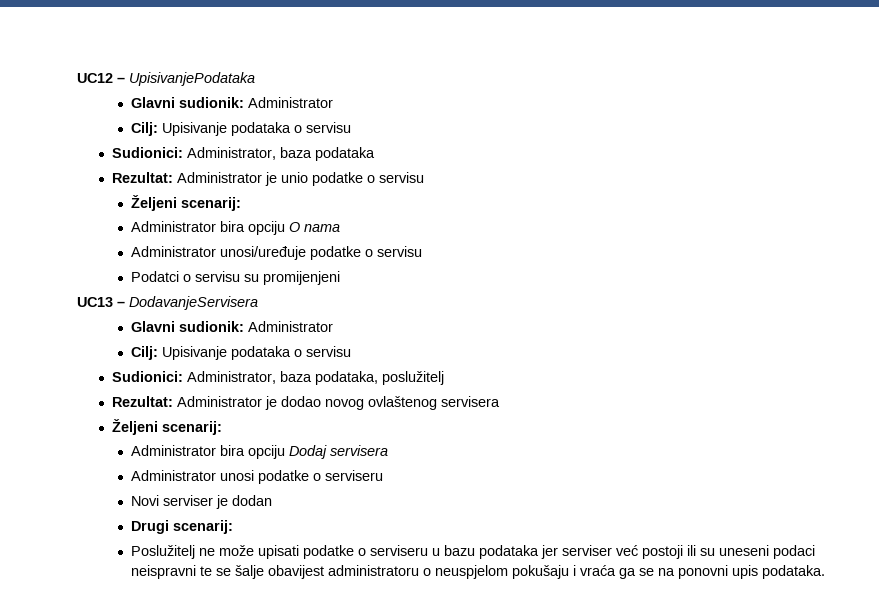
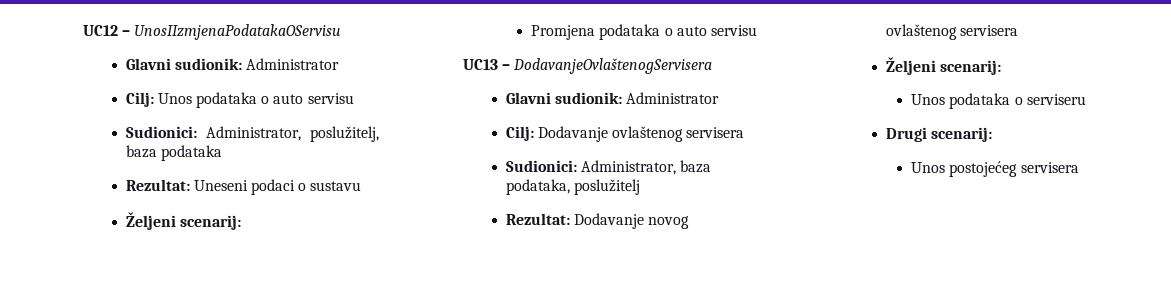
[128,72,255,86] [131,97,334,108] [131,122,352,136] [111,147,276,160] UpisivanjePodataka // Glavni sudionik: Administrator // Cilj: Upisivanje podataka o servisu // Sudionici: Administrator, -> [134,24,342,40] [125,58,340,70] [125,92,354,108] [125,126,379,142] UnosIIzmjenaPodatakaOServisu // Glavni sudionik: Administrator // Cilj: Unos podataka o auto servisu // Sudionici: Administrator, poslužitelj,
[176,172,424,186] [131,195,242,211] [131,221,341,235] [131,246,423,260] [131,271,341,285] Administrator je unio podatke o servisu // Željeni scenarij: // Administrator bira opciju O nama // Administrator unosi/uređuje podatke o servisu // Podatci o servisu su promijenjeni -> [193,179,362,195] [125,212,241,230] [531,24,757,40] Uneseni podaci o sustavu // Željeni scenarij: // Promjena podataka o auto servisu
[128,296,258,310] [131,321,334,332] [131,346,352,360] DodavanjeServisera // Glavni sudionik: Administrator // Cilj: Upisivanje podataka o servisu -> [513,58,713,74] [505,92,720,104] [505,126,745,142] DodavanjeOvlaštenogServisera // Glavni sudionik: Administrator // Cilj: Dodavanje ovlaštenog servisera
[176,396,321,410] Administrator je dodao -> [573,213,644,229] Dodavanje
[131,445,389,459] [131,470,384,484] [131,495,273,509] [131,520,234,534] [131,545,816,559] [131,565,826,579] Administrator bira opciju Dodaj servisera // Administrator unosi podatke o serviseru // Novi serviser je dodan // Drugi scenarij: // Poslužitelj ne može upisati podatke o serviseru u bazu podataka jer serviser već postoji ili su uneseni podaci neispravni te se šalje obavijest administratoru o neuspjelom pokušaju i vraća ga se na ponovni upis podataka. -> [911,93,1086,109] [885,127,992,142] [911,161,1079,177] Unos podataka o serviseru // Drugi scenarij: // Unos postojećeg servisera

